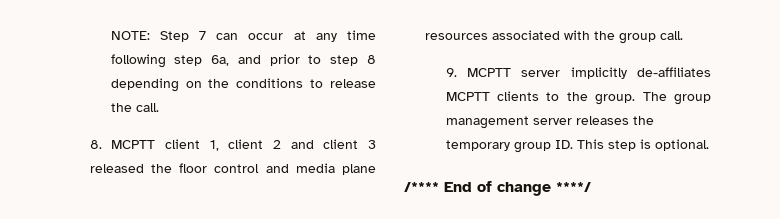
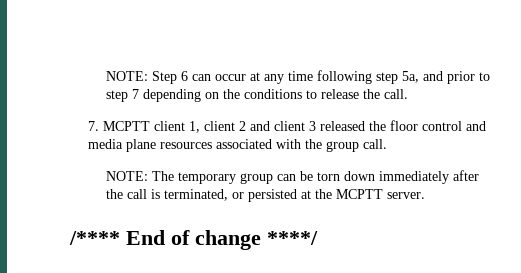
[199,31,207,40] 7 -> [181,71,189,81] 6
[211,55,230,66] 6a, -> [402,71,420,83] 5a,
[366,55,376,64] 8 -> [132,89,140,99] 7
[89,140,102,149] 8. -> [88,121,100,131] 7.
[445,67,711,79] [445,91,711,105] [445,116,654,129] [445,139,709,153] 9. MCPTT server implicitly de-affiliates MCPTT clients to the group. The group management server releases the temporary group ID. This step is optional. -> [106,170,480,184] [106,189,426,202] NOTE: The temporary group can be torn down immediately after the call is terminated, or persisted at the MCPTT server.

